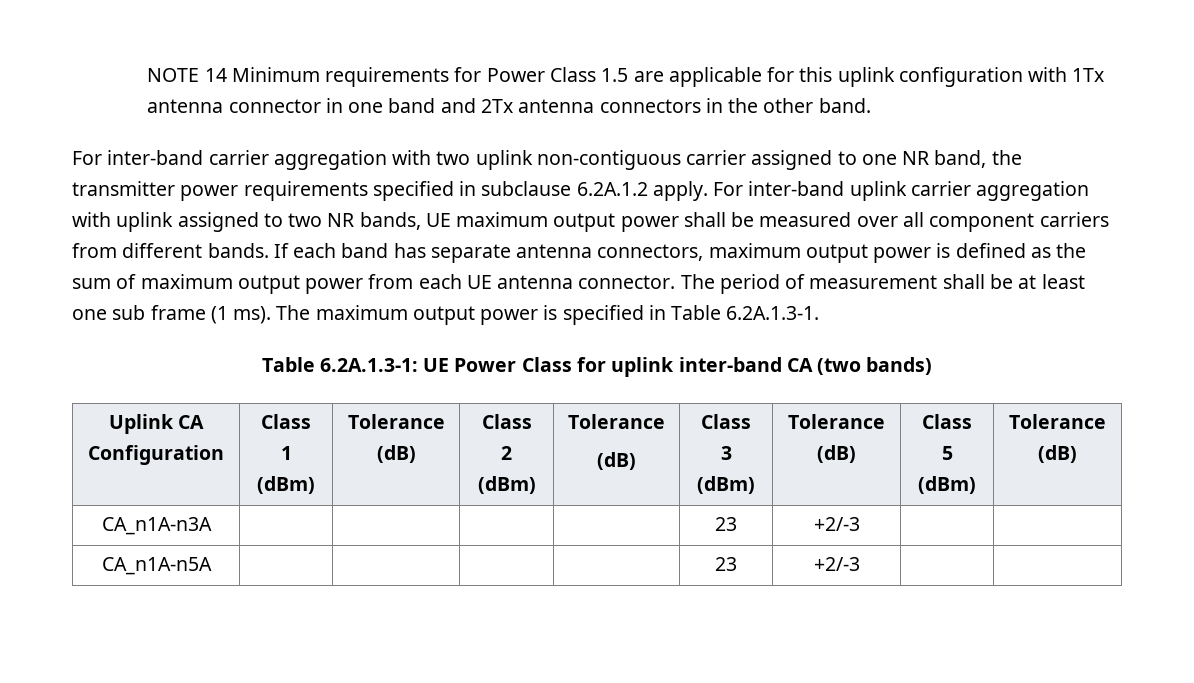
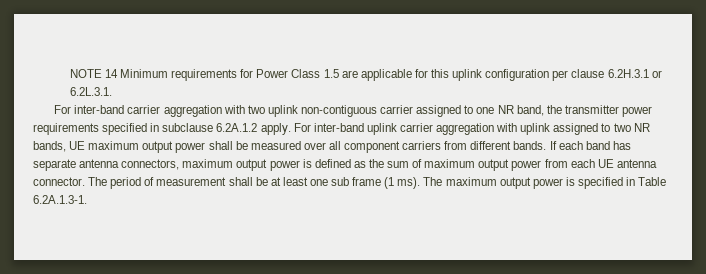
[1028,67,1105,82] [147,98,871,113] with 1Tx antenna connector in one band and 2Tx antenna connectors in the other band. -> [552,69,662,81] [69,87,112,96] per clause 6.2H.3.1 or 6.2L.3.1.
[261,357,933,377] [108,414,205,434] [88,445,224,465] [261,414,311,429] [280,446,292,460] [257,476,315,494] [347,414,445,429] [376,445,416,463] [481,414,532,429] [501,446,512,460] [477,476,536,494] [568,414,665,429] [597,452,636,470] [701,414,751,429] [720,446,732,460] [697,476,755,494] [788,414,885,429] [817,445,856,463] [922,414,972,429] [941,446,953,460] [918,476,976,494] [1009,414,1106,429] [1038,445,1077,463] [101,517,212,535] [715,517,737,531] [813,517,860,531] [101,557,212,575] [715,557,737,571] [813,557,860,571] // Table 6.2A.1.3-1: UE Power Class for uplink inter-band CA (two bands) // Uplink CA Configuration | Class 1 (dBm) | Tolerance (dB) | Class 2 (dBm) | Tolerance // (dB) | Class 3 (dBm) | Tolerance (dB) | Class 5 (dBm) | Tolerance (dB) // CA_n1A-n3A | | | | | 23 | +2/-3 | | // CA_n1A-n5A | | | | | 23 | +2/-3 | | -> (87, 199) none

